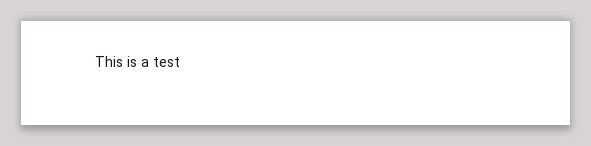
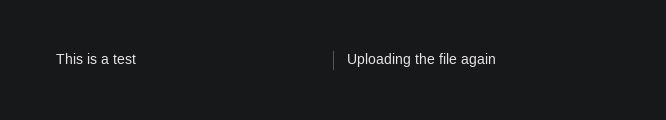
(180, 62) none -> [347,53,496,67] // Uploading the file again

